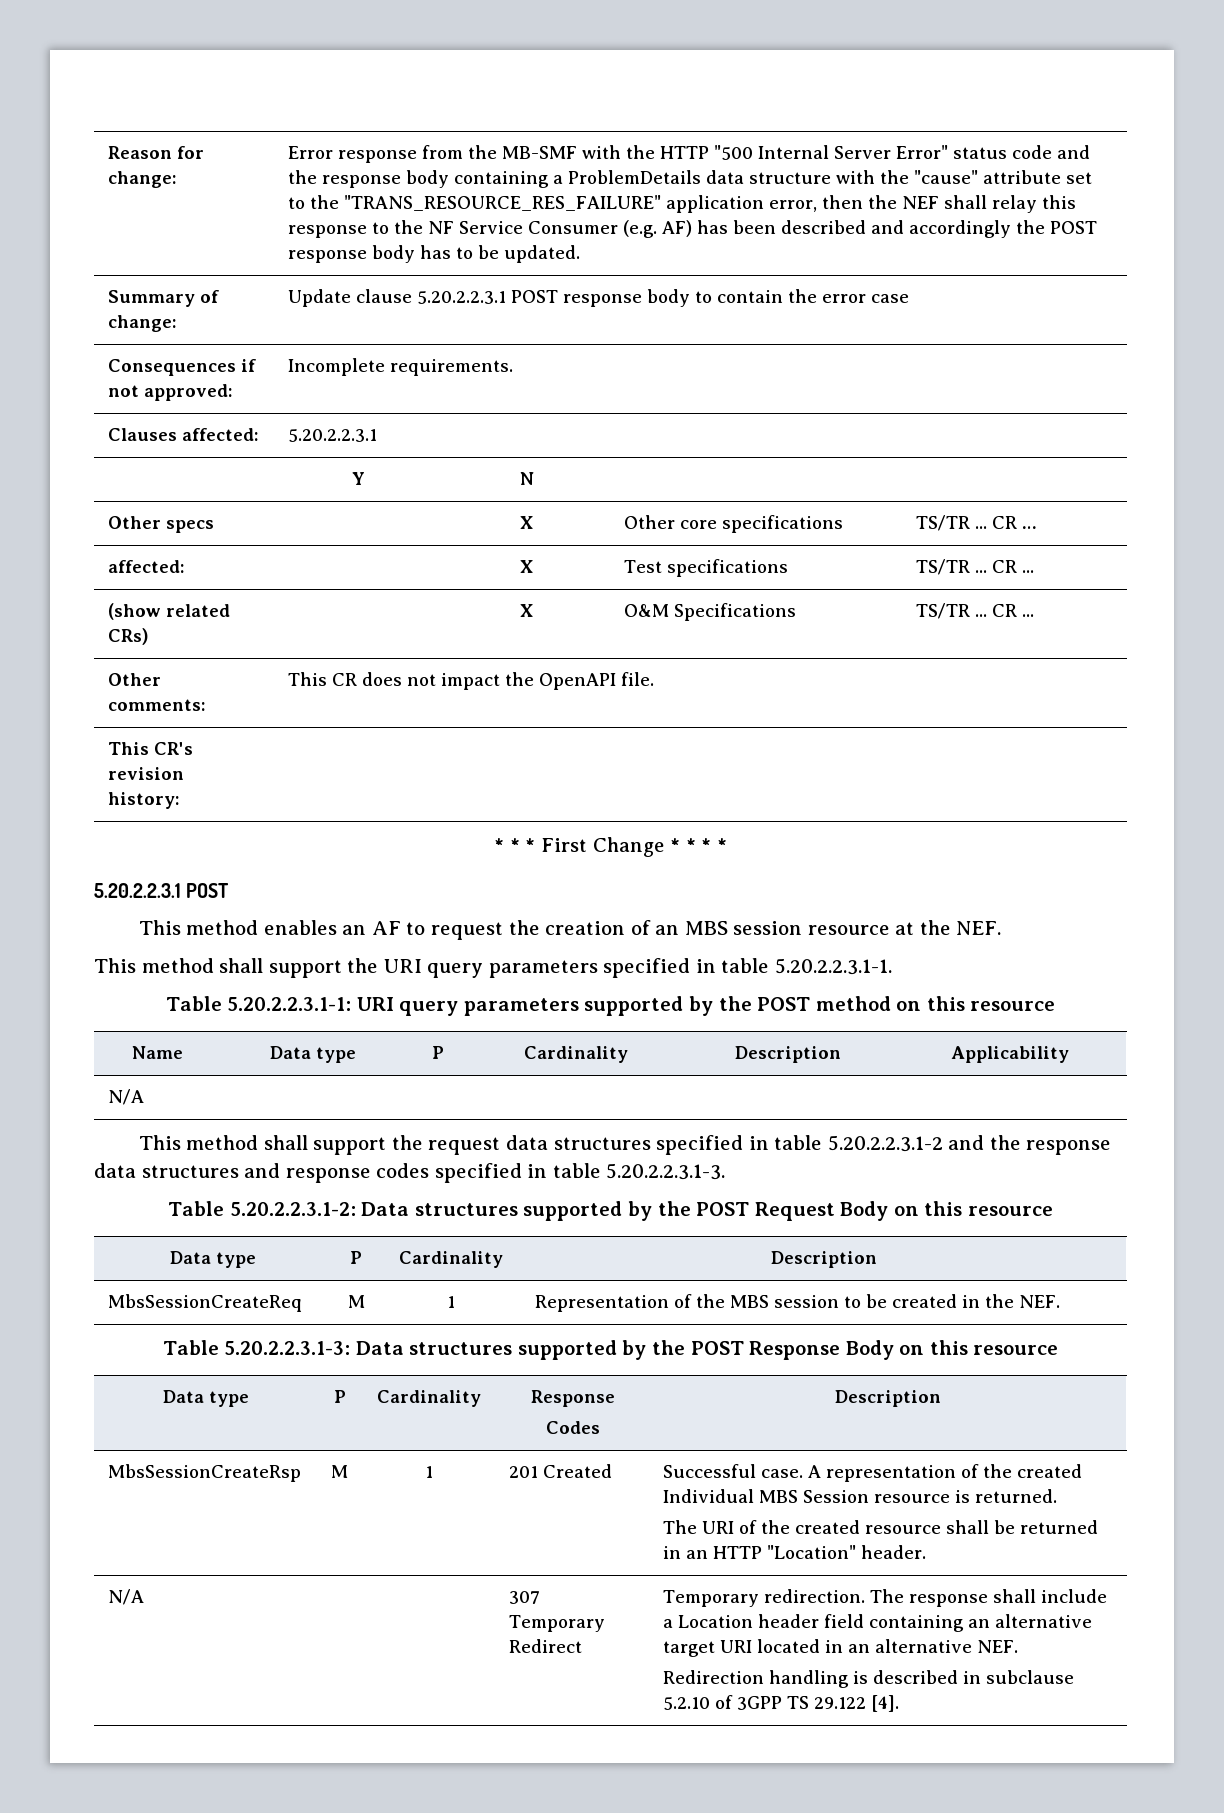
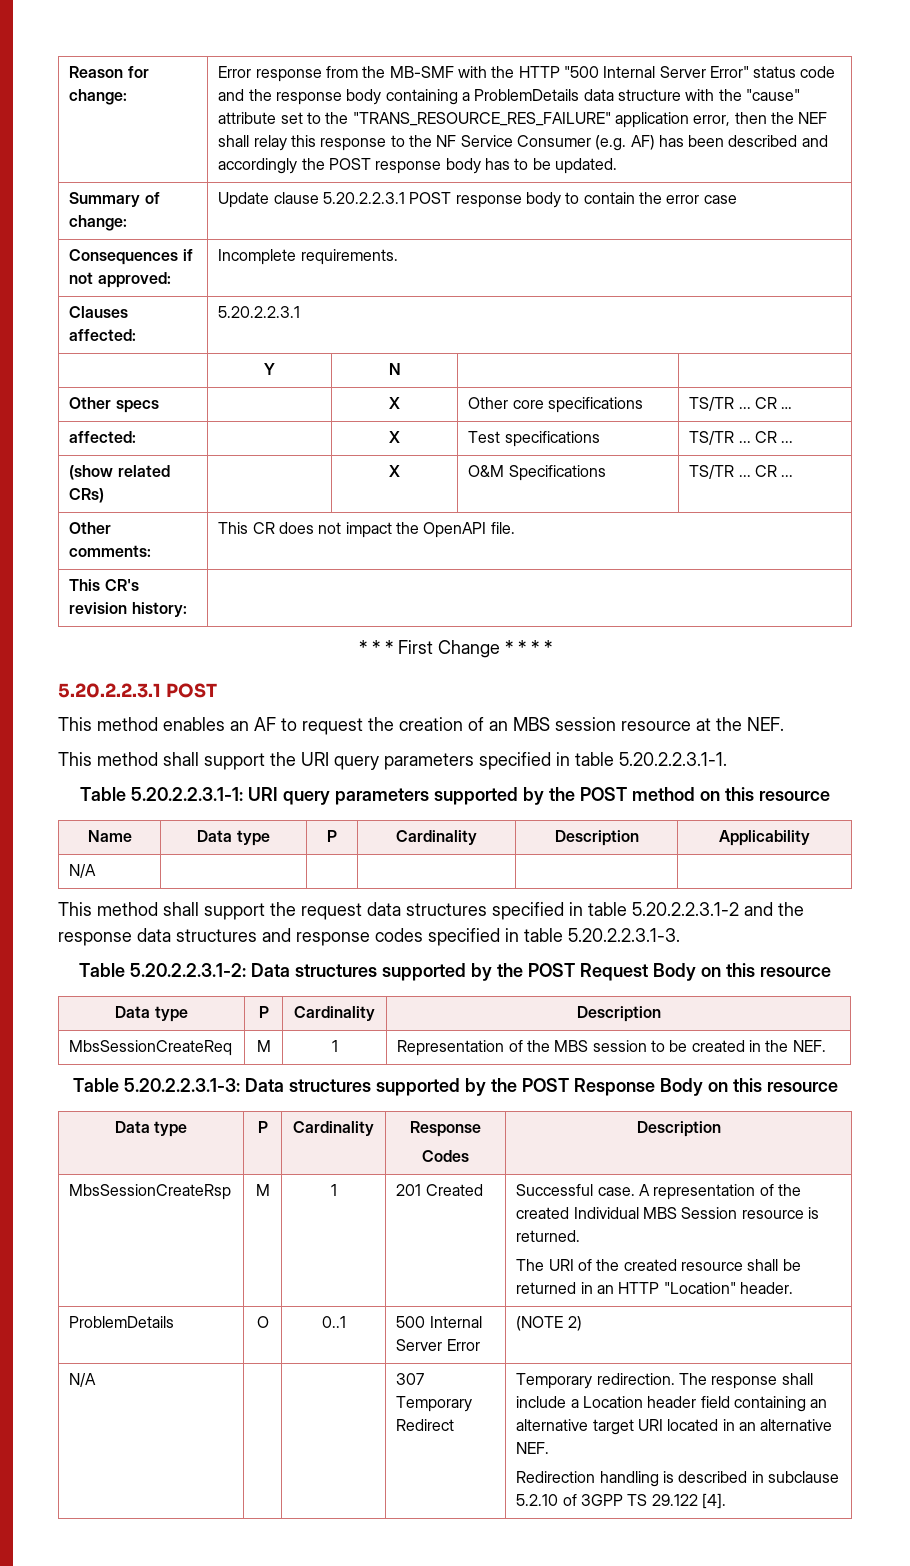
(927, 1552) none -> [69,1316,175,1328] [256,1316,269,1328] [321,1316,346,1328] [396,1316,482,1328] [396,1339,480,1351] [516,1316,582,1331] // ProblemDetails | O | 0..1 | 500 Internal Server Error | (NOTE 2)

